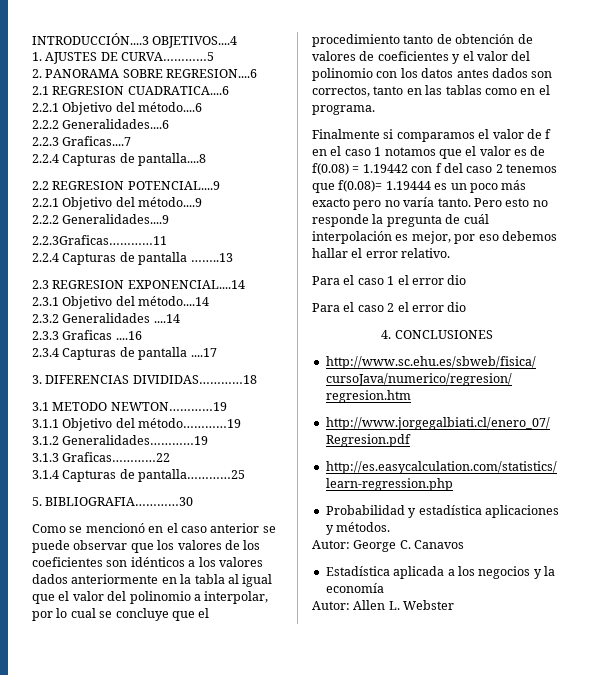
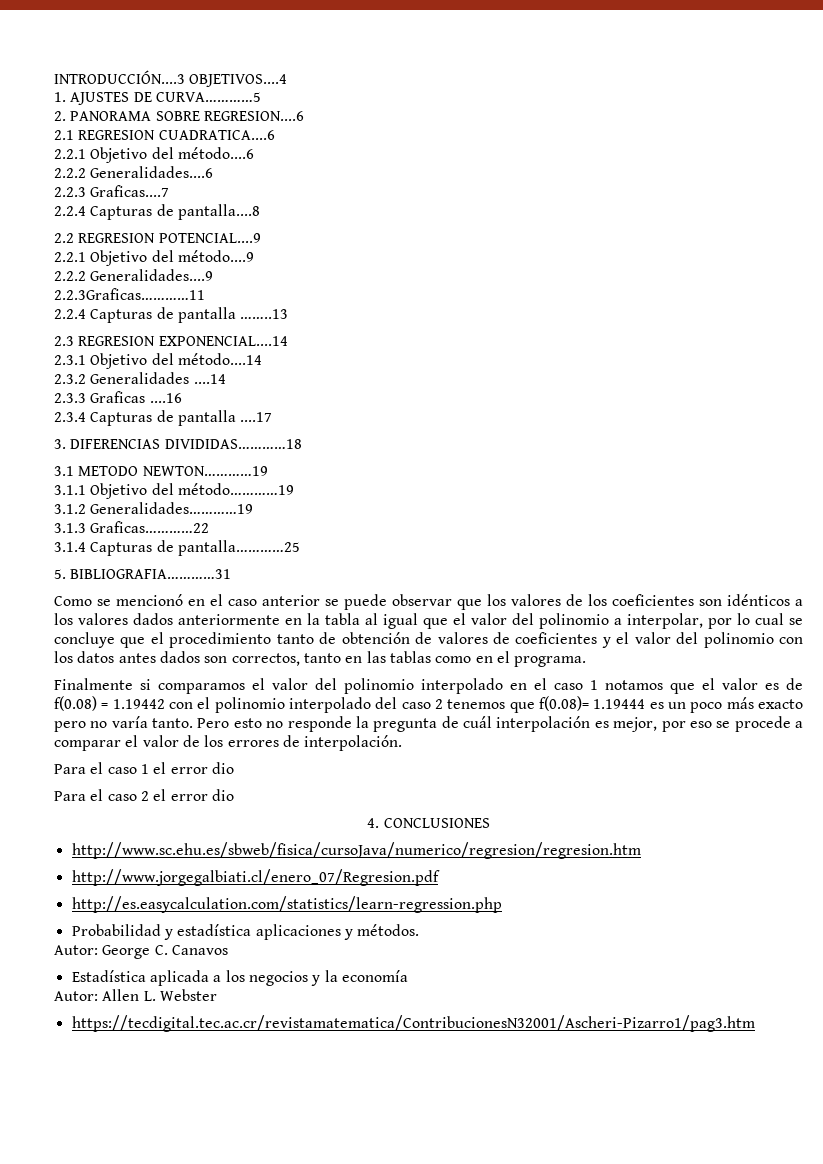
[45,497,194,506] BIBLIOGRAFIA…………30 -> [70,569,232,579] BIBLIOGRAFIA…………31
[526,129,552,139] de f -> [315,678,503,694] del polinomio interpolado
[435,163,442,173] f -> [197,697,371,713] el polinomio interpolado
[501,231,557,241] [312,248,451,258] debemos hallar el error relativo. -> [716,716,803,732] [54,735,403,751] se procede a comparar el valor de los errores de interpolación.
(455, 605) none -> [71,1015,755,1032] // https://tecdigital.tec.ac.cr/revistamatematica/ContribucionesN32001/Ascheri-Pizarro1/pag3.htm

